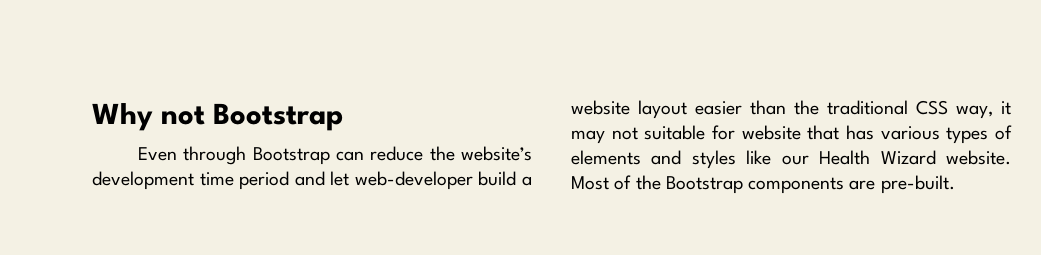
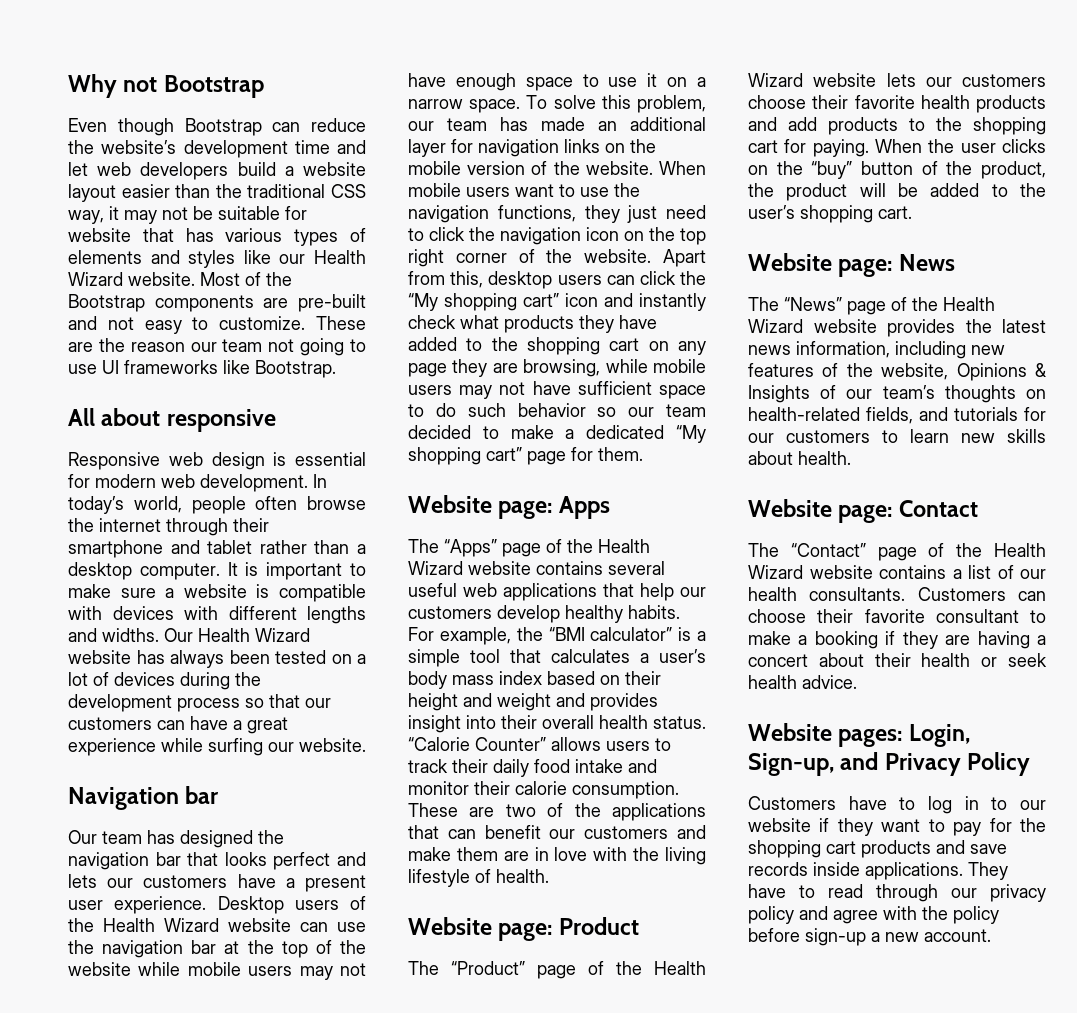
[183,146,247,165] through -> [117,118,174,136] though
[239,171,290,190] period -> (330, 147) none
[354,171,473,190] web-developer -> [97,162,229,180] web developers
(638, 133) none -> [193,206,213,220] be
[880,175,955,194] pre-built. -> [298,294,366,312] [68,316,366,334] [68,338,366,356] [68,360,336,378] [68,408,276,432] [68,452,366,470] [68,474,327,492] [68,496,366,514] [68,518,269,536] [68,540,366,558] [68,562,367,580] [68,584,366,602] [68,606,366,624] [68,628,310,642] [68,650,366,668] [68,672,261,690] [68,694,331,712] [68,716,288,734] [68,738,366,756] [68,786,220,810] [68,830,284,848] [68,852,366,870] [68,874,366,892] [68,896,366,914] [68,918,366,932] [68,940,366,958] [68,962,366,980] [408,73,706,91] [408,95,706,113] [408,117,706,131] [408,139,656,157] [408,161,706,175] [408,183,640,197] [408,205,706,223] [408,227,706,245] [408,249,706,267] [408,271,706,289] [408,293,706,311] [408,315,657,333] [408,337,706,355] [408,359,706,377] [408,381,706,399] [408,403,706,417] [408,425,706,443] [408,447,643,465] [408,495,610,519] [408,539,650,557] [408,561,665,575] [408,583,706,601] [408,605,680,623] [408,627,706,645] [408,649,706,667] [408,671,661,689] [408,693,658,711] [408,715,706,733] [408,737,671,751] [408,759,657,777] [408,781,679,799] [408,803,706,821] [408,825,706,839] [408,847,706,865] [408,869,549,887] [408,917,639,941] [408,961,706,979] [748,73,1046,87] [748,95,1046,113] [748,117,1046,135] [748,139,1046,157] [748,161,1046,179] [748,183,1046,201] [748,205,912,223] [748,253,955,277] [748,297,995,315] [748,319,1046,337] [748,341,1005,359] [748,363,1046,381] [748,385,1046,403] [748,407,1046,424] [748,429,1046,443] [748,451,851,465] [748,499,978,523] [748,543,1046,561] [748,565,1046,579] [748,587,1046,601] [748,609,1046,623] [748,631,1046,649] [748,653,1047,667] [748,675,857,689] [748,723,970,747] [748,752,1031,776] [748,796,1046,814] [748,818,1046,836] [748,840,1007,858] [748,862,1008,880] [748,884,1046,902] [748,906,999,924] [748,928,991,946] pre-built and not easy to customize. These are the reason our team not going to use UI frameworks like Bootstrap. // All about responsive // Responsive web design is essential for modern web development. In today’s world, people often browse the internet through their smartphone and tablet rather than a desktop computer. It is important to make sure a website is compatible with devices with different lengths and widths. Our Health Wizard website has always been tested on a lot of devices during the development process so that our customers can have a great experience while surfing our website. // Navigation bar // Our team has designed the navigation bar that looks perfect and lets our customers have a present user experience. Desktop users of the Health Wizard website can use the navigation bar at the top of the website while mobile users may not have enough space to use it on a narrow space. To solve this problem, our team has made an additional layer for navigation links on the mobile version of the website. When mobile users want to use the navigation functions, they just need to click the navigation icon on the top right corner of the website. Apart from this, desktop users can click the “My shopping cart” icon and instantly check what products they have added to the shopping cart on any page they are browsing, while mobile users may not have sufficient space to do such behavior so our team decided to make a dedicated “My shopping cart” page for them. // Website page: Apps // The “Apps” page of the Health Wizard website contains several useful web applications that help our customers develop healthy habits. For example, the “BMI calculator” is a simple tool that calculates a user’s body mass index based on their height and weight and provides insight into their overall health status. “Calorie Counter” allows users to track their daily food intake and monitor their calorie consumption. These are two of the applications that can benefit our customers and make them are in love with the living lifestyle of health. // Website page: Product // The “Product” page of the Health Wizard website lets our customers choose their favorite health products and add products to the shopping cart for paying. When the user clicks on the “buy” button of the product, the product will be added to the user’s shopping cart. // Website page: News // The “News” page of the Health Wizard website provides the latest news information, including new features of the website, Opinions & Insights of our team’s thoughts on health-related fields, and tutorials for our customers to learn new skills about health. // Website page: Contact // The “Contact” page of the Health Wizard website contains a list of our health consultants. Customers can choose their favorite consultant to make a booking if they are having a concert about their health or seek health advice. // Website pages: Login, Sign-up, and Privacy Policy // Customers have to log in to our website if they want to pay for the shopping cart products and save records inside applications. They have to read through our privacy policy and agree with the policy before sign-up a new account.

